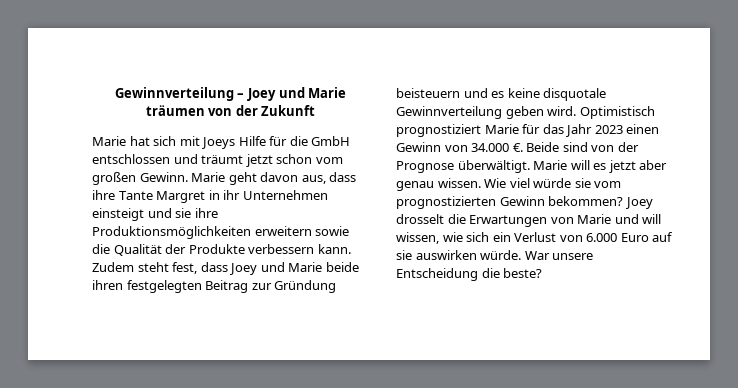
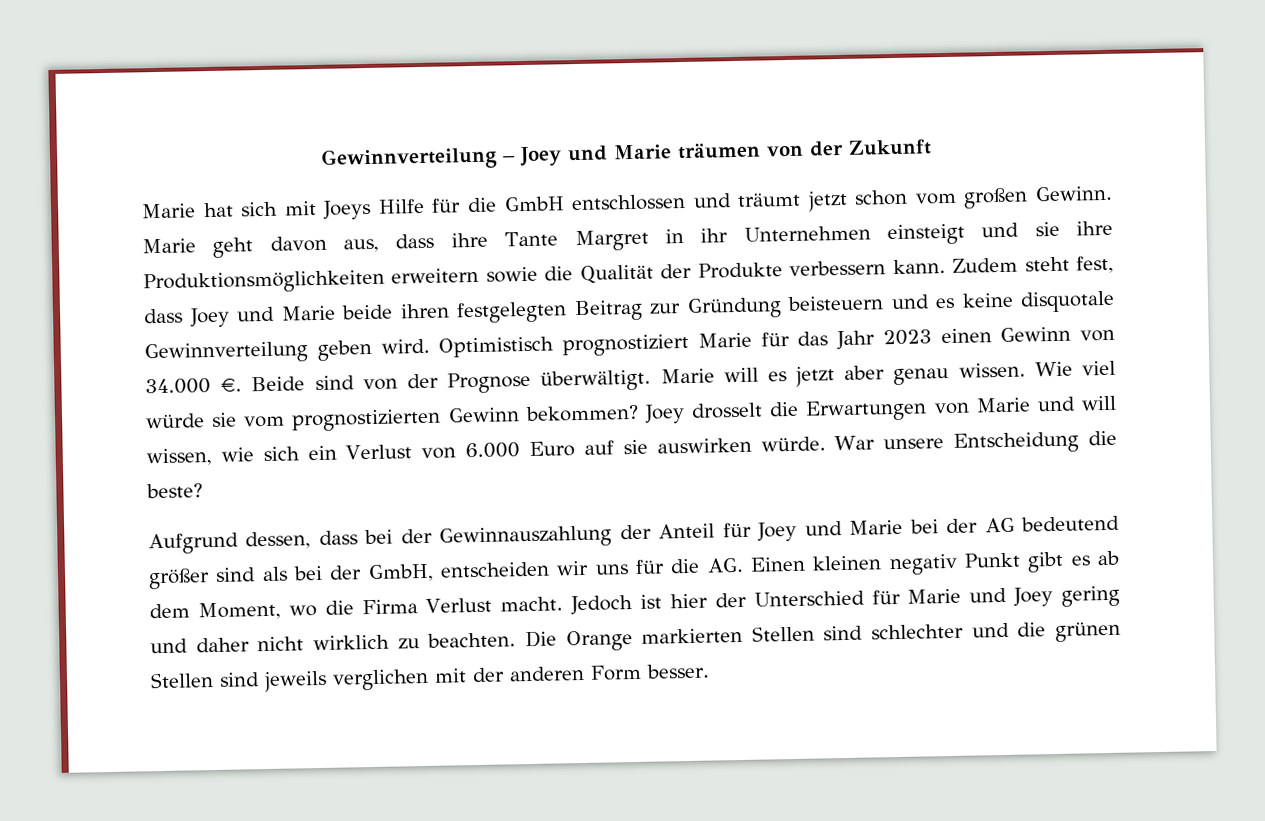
(543, 273) none -> [148,515,1121,555] [148,550,1121,590] [149,585,1120,621] [150,621,1121,654] [150,663,710,693] // Aufgrund dessen, dass bei der Gewinnauszahlung der Anteil für Joey und Marie bei der AG bedeutend größer sind als bei der GmbH, entscheiden wir uns für die AG. Einen kleinen negativ Punkt gibt es ab dem Moment, wo die Firma Verlust macht. Jedoch ist hier der Unterschied für Marie und Joey gering und daher nicht wirklich zu beachten. Die Orange markierten Stellen sind schlechter und die grünen Stellen sind jeweils verglichen mit der anderen Form besser.

